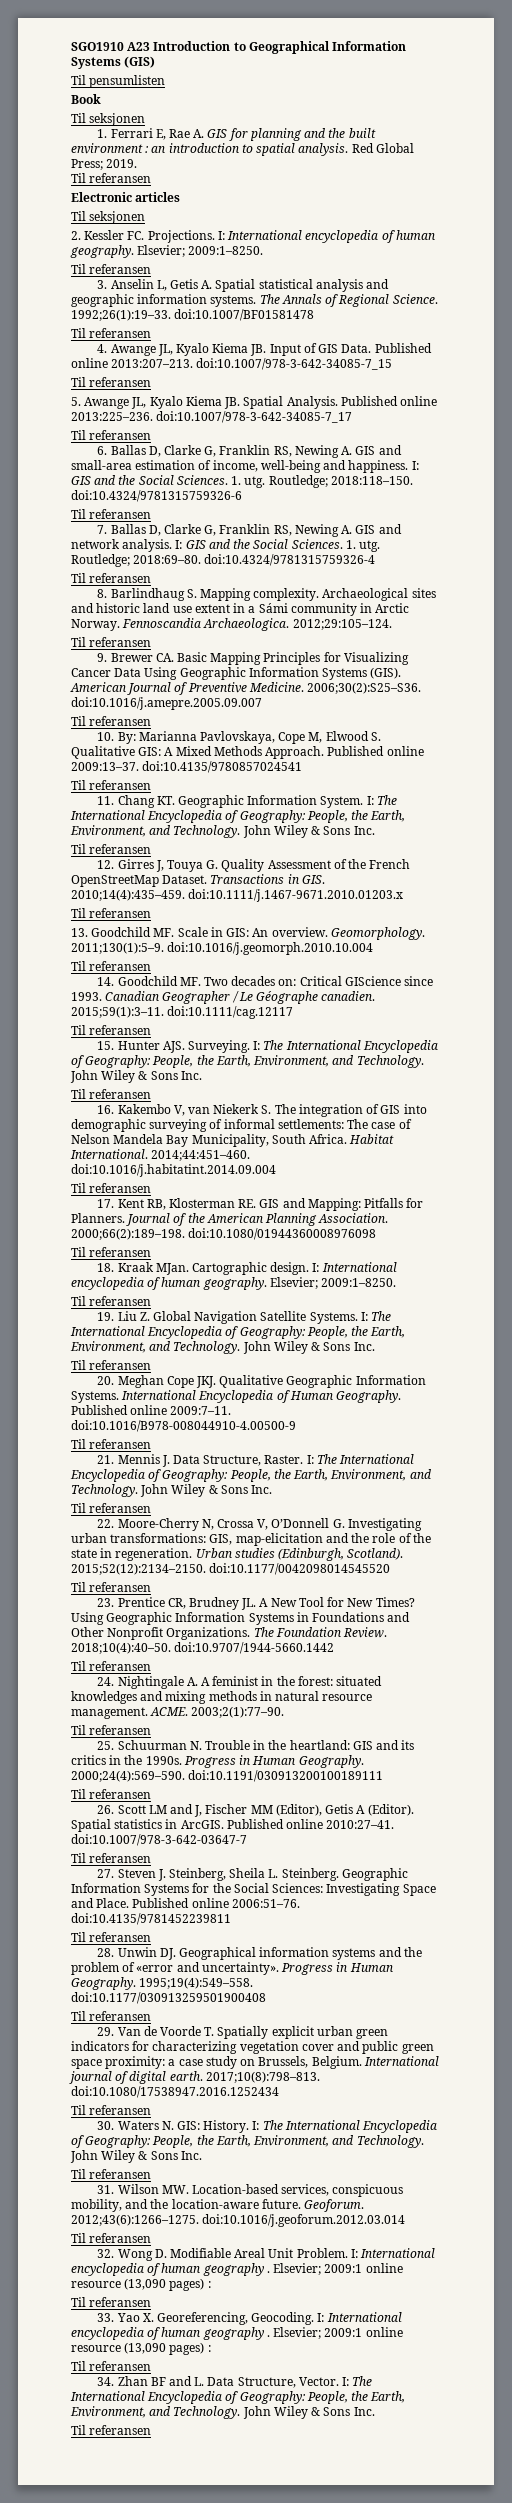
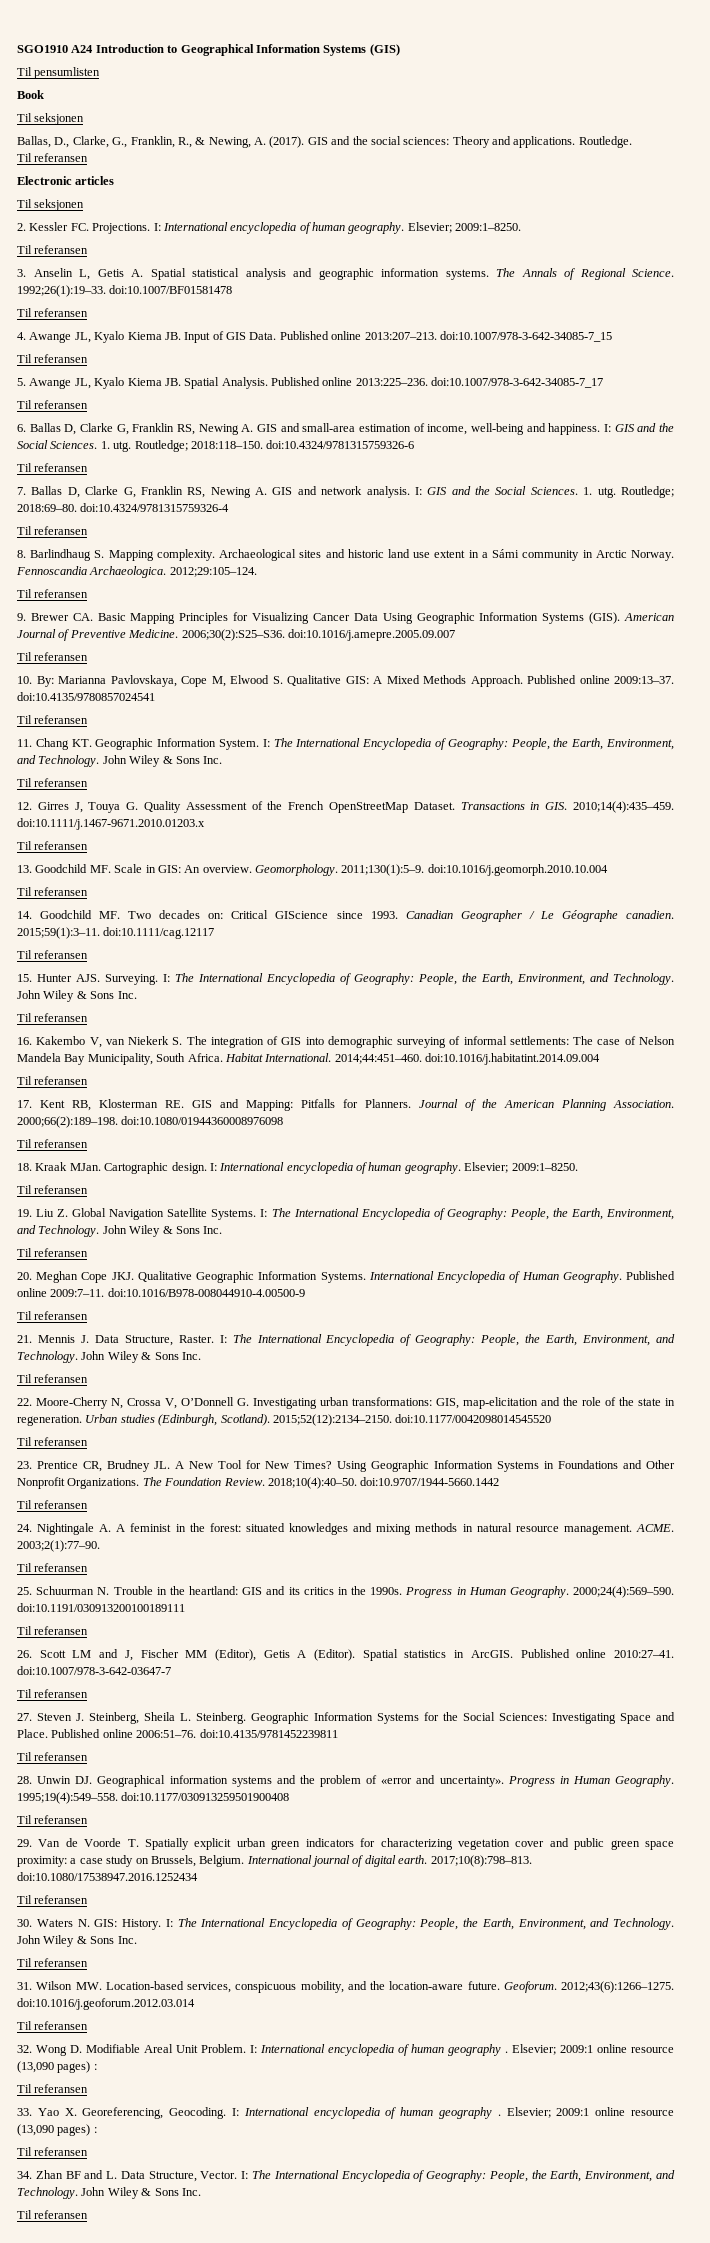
[127,42,151,51] A23 -> [71,45,94,53] A24
[97,128,376,141] [71,143,414,156] [71,159,138,170] 1. Ferrari E, Rae A. GIS for planning and the built environment : an introduction to spatial analysis. Red Global Press; 2019. -> [17,136,632,148] Ballas, D., Clarke, G., Franklin, R., & Newing, A. (2017). GIS and the social sciences: Theory and applications. Routledge.

